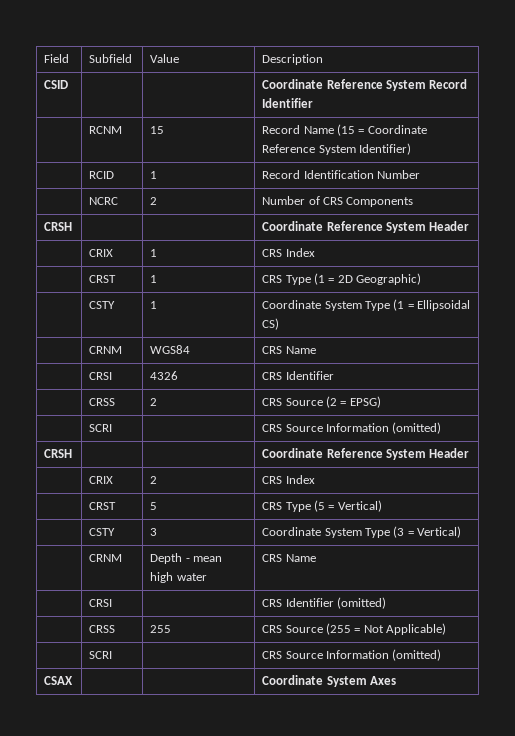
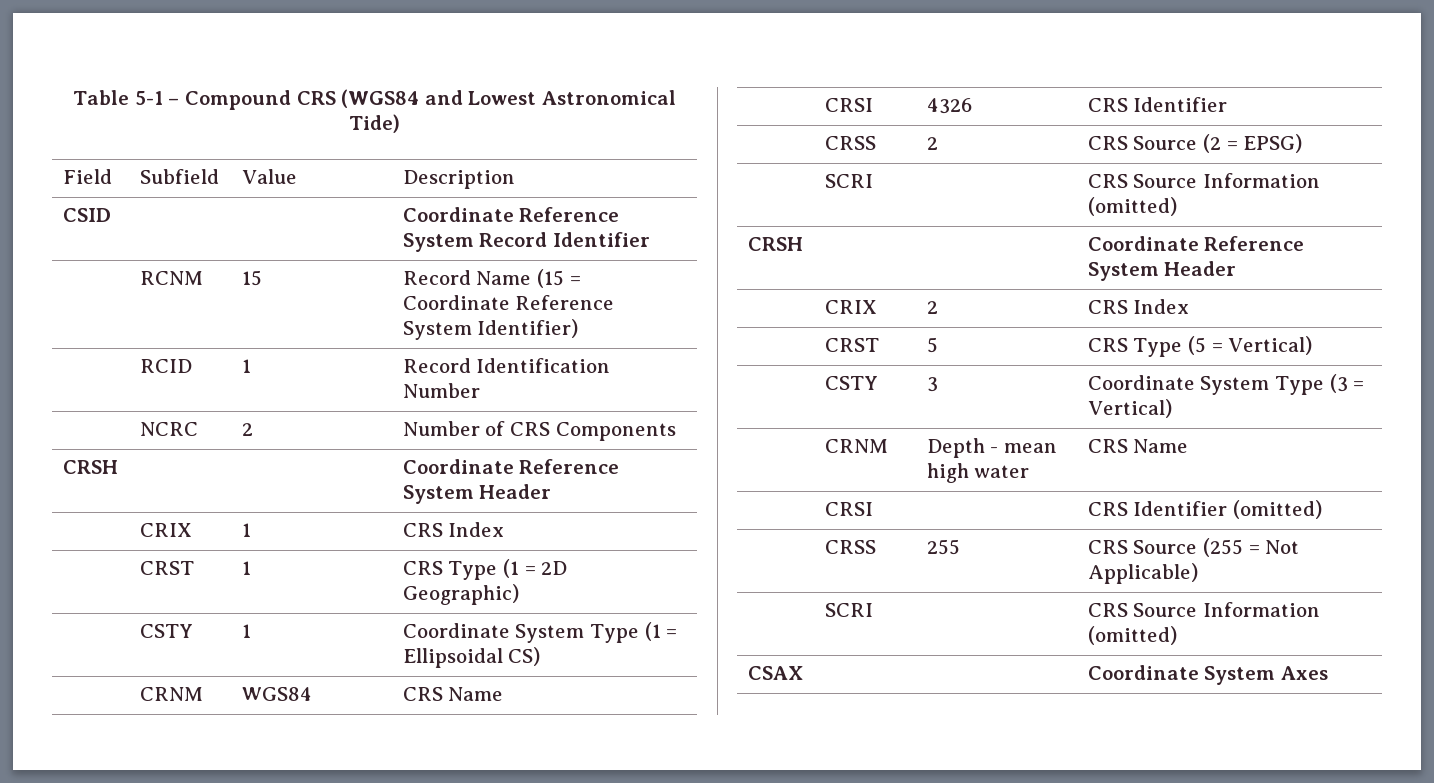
(44, 58) none -> [73,89,676,110] [349,114,400,133] Table 5-1 – Compound CRS (WGS84 and Lowest Astronomical Tide) //

